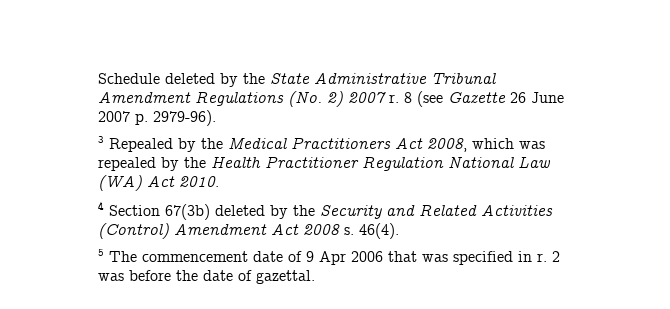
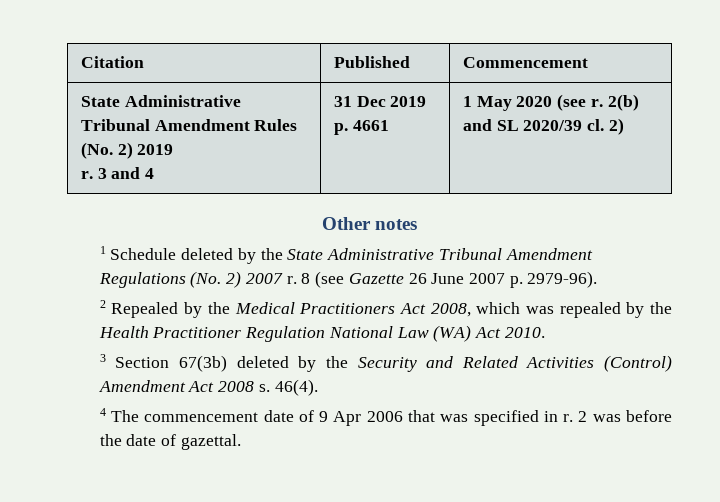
(98, 78) none -> [80,56,144,68] [333,56,410,68] [462,57,588,68] [80,95,241,107] [80,119,298,131] [80,142,174,159] [80,167,155,179] [333,96,427,107] [333,120,389,135] [462,94,639,111] [462,118,624,135] [321,217,418,230] [99,246,106,254] Citation | Published | Commencement // State Administrative Tribunal Amendment Rules (No. 2) 2019 // r. 3 and 4 | 31 Dec 2019 p. 4661 | 1 May 2020 (see r. 2(b) and SL 2020/39 cl. 2) // Other notes // 1
[98,136,105,143] 3 -> [99,300,106,308] 2
[98,201,105,210] 4 -> [99,354,106,362] 3
[98,249,105,256] 5 -> [99,408,106,416] 4

